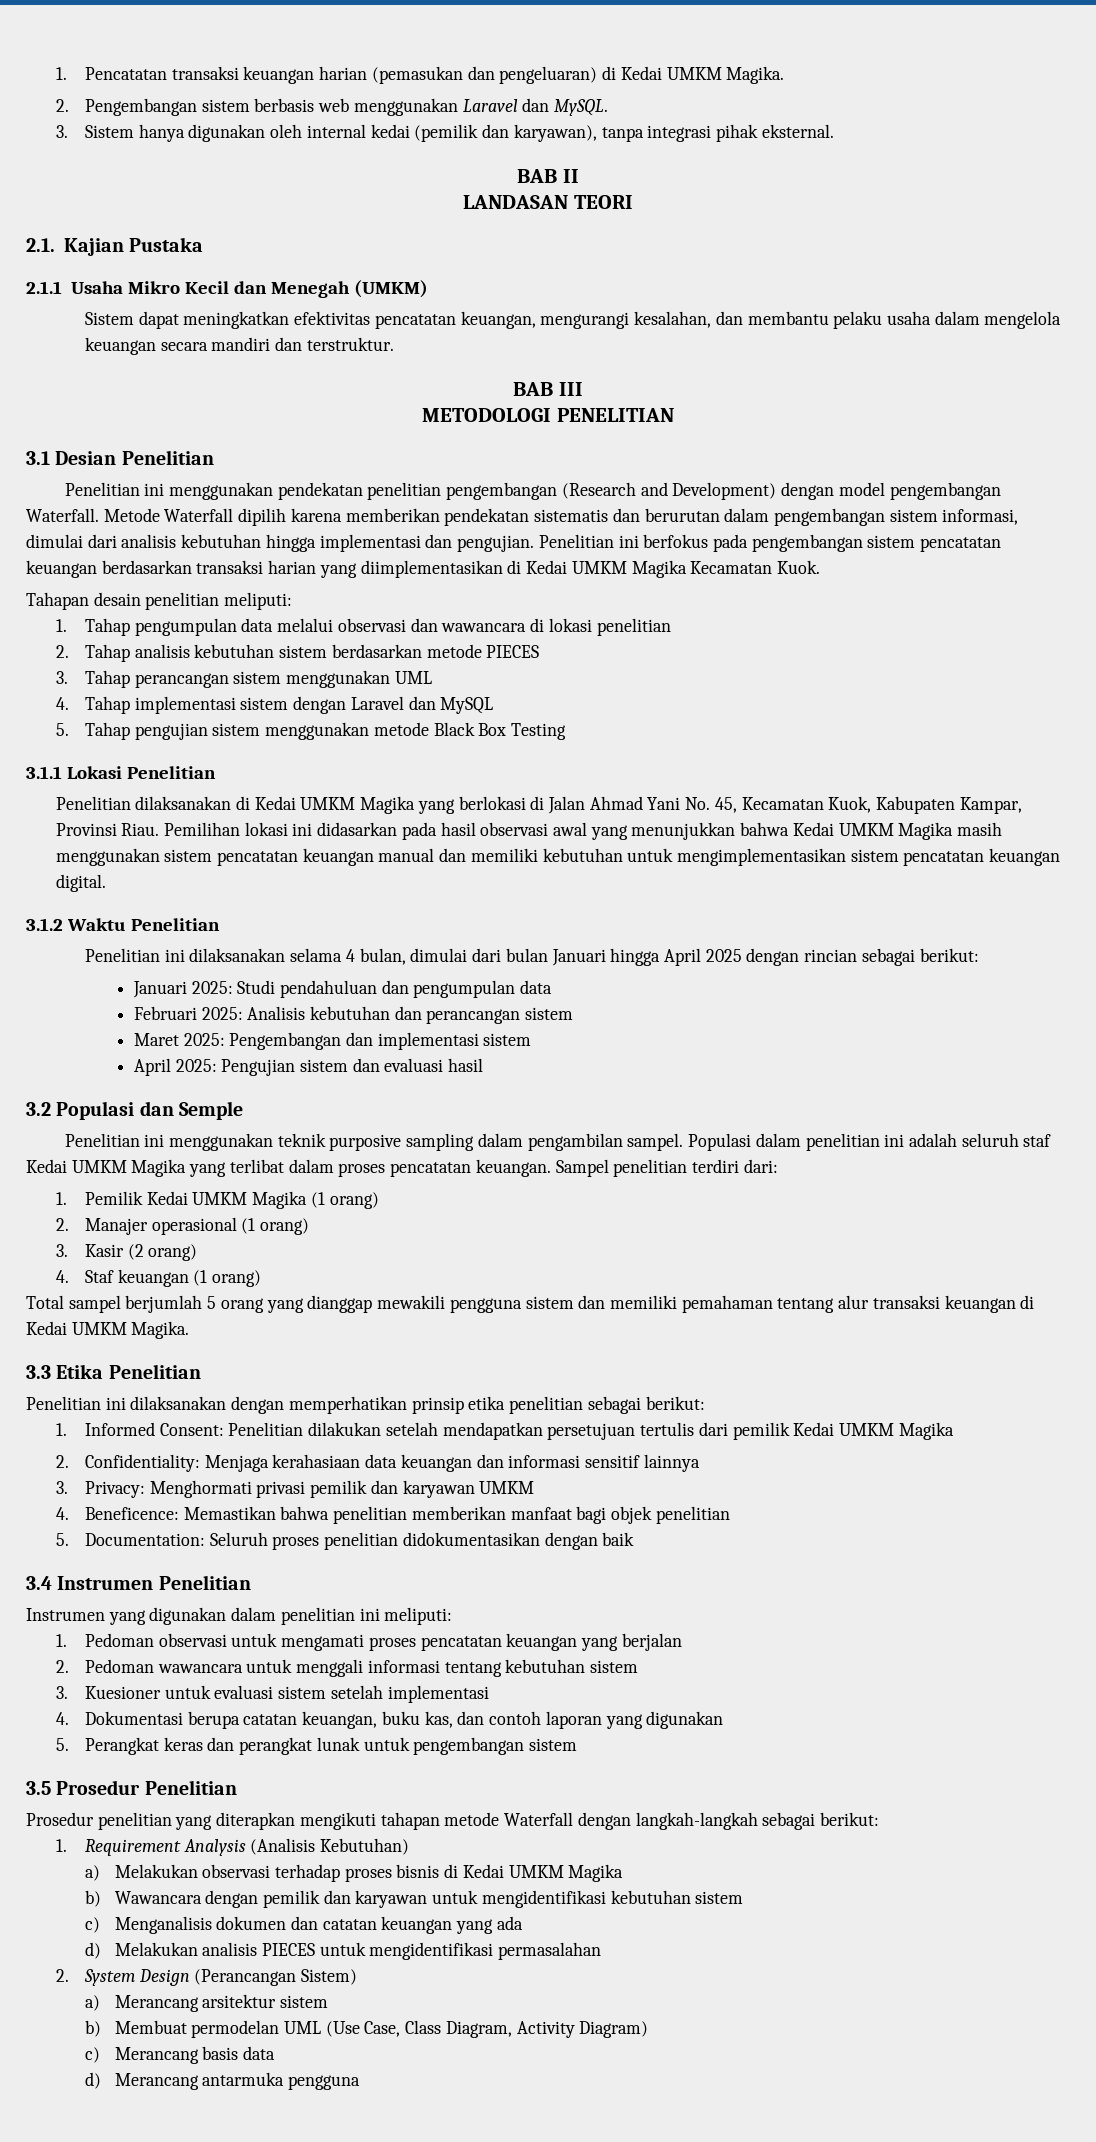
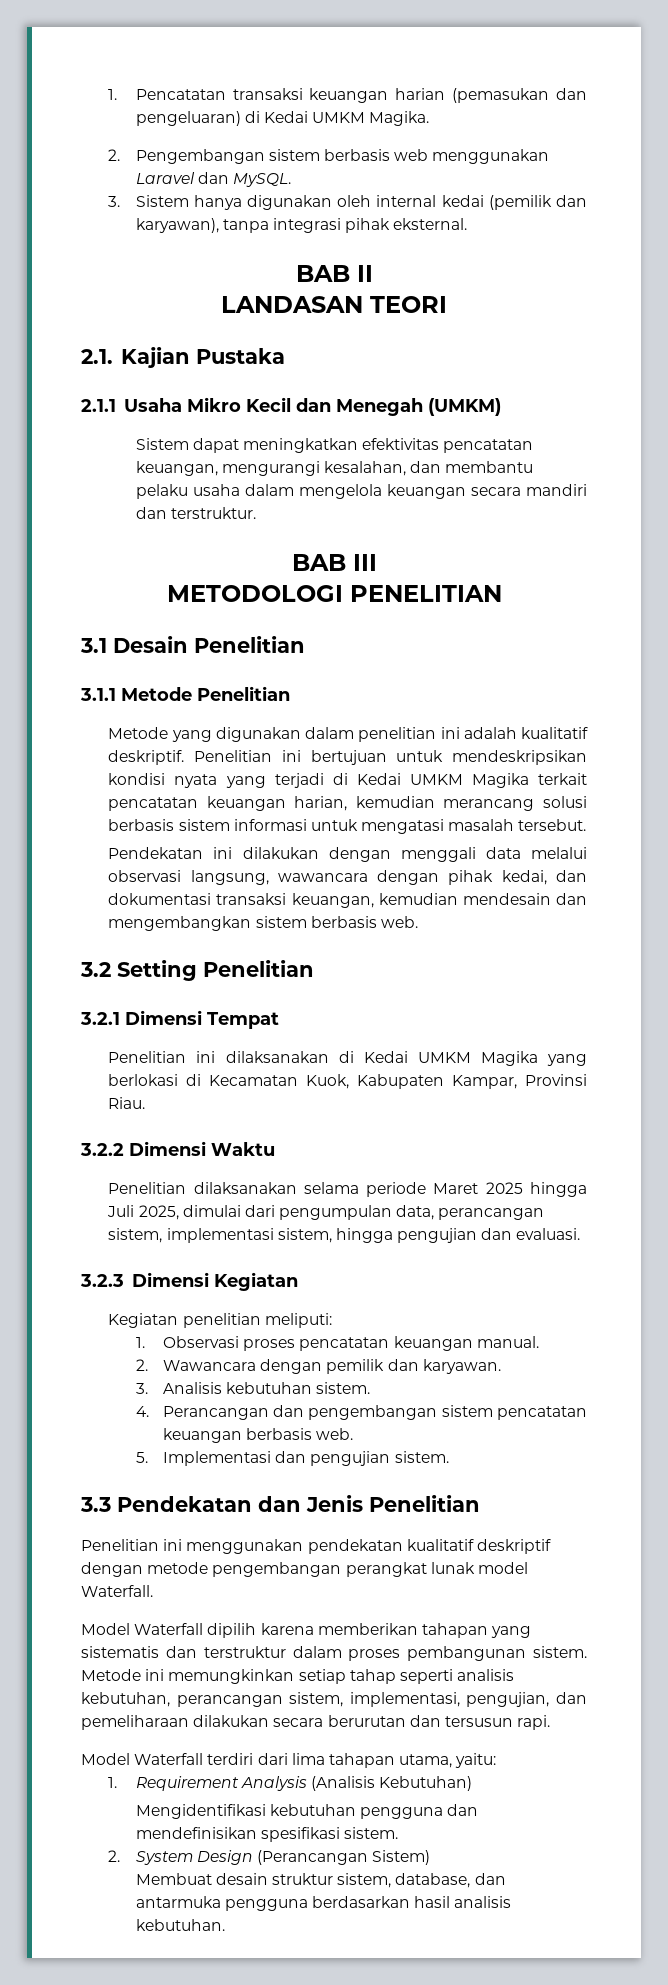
[55,450,214,465] [64,482,1001,500] [26,508,1019,526] [26,534,1002,552] [26,560,820,578] [26,592,293,610] [55,618,671,636] [55,644,540,662] [55,670,432,688] [55,696,494,714] [55,722,567,740] [26,766,216,779] [55,796,131,810] Desian Penelitian // Penelitian ini menggunakan pendekatan penelitian pengembangan (Research and Development) dengan model pengembangan Waterfall. Metode Waterfall dipilih karena memberikan pendekatan sistematis dan berurutan dalam pengembangan sistem informasi, dimulai dari analisis kebutuhan hingga implementasi dan pengujian. Penelitian ini berfokus pada pengembangan sistem pencatatan keuangan berdasarkan transaksi harian yang diimplementasikan di Kedai UMKM Magika Kecamatan Kuok. // Tahapan desain penelitian meliputi: // 1. Tahap pengumpulan data melalui observasi dan wawancara di lokasi penelitian // 2. Tahap analisis kebutuhan sistem berdasarkan metode PIECES // 3. Tahap perancangan sistem menggunakan UML // 4. Tahap implementasi sistem dengan Laravel dan MySQL // 5. Tahap pengujian sistem menggunakan metode Black Box Testing // 3.1.1 Lokasi Penelitian // Penelitian -> [113,636,305,653] [80,686,290,701] [108,727,588,742] [108,750,587,765] [108,773,587,788] [108,796,587,811] [108,819,587,834] [108,847,587,862] [108,870,587,885] [108,893,587,908] [108,916,418,931] [80,960,314,981] [80,1010,279,1029] [108,1051,216,1063] Desain Penelitian // 3.1.1 Metode Penelitian // Metode yang digunakan dalam penelitian ini adalah kualitatif deskriptif. Penelitian ini bertujuan untuk mendeskripsikan kondisi nyata yang terjadi di Kedai UMKM Magika terkait pencatatan keuangan harian, kemudian merancang solusi berbasis sistem informasi untuk mengatasi masalah tersebut. // Pendekatan ini dilakukan dengan menggali data melalui observasi langsung, wawancara dengan pihak kedai, dan dokumentasi transaksi keuangan, kemudian mendesain dan mengembangkan sistem berbasis web. // 3.2 Setting Penelitian // 3.2.1 Dimensi Tempat // Penelitian ini
[548,796,737,814] Jalan Ahmad Yani No. 45, -> (202, 1080) none
[163,822,1003,840] [55,848,1061,866] [55,874,106,892] [26,918,220,931] [85,948,979,966] [132,980,553,998] [133,1006,574,1024] [133,1032,532,1050] [133,1058,484,1076] [26,1101,243,1120] [64,1133,1052,1151] [26,1159,778,1177] [55,1191,379,1209] [55,1217,310,1235] [55,1244,198,1261] [55,1269,262,1287] [26,1295,1035,1313] [26,1321,190,1339] [26,1364,201,1379] [26,1396,705,1414] [55,1422,954,1440] [55,1454,700,1472] [55,1480,535,1498] [55,1506,730,1524] [55,1532,635,1550] [26,1575,251,1590] [26,1607,453,1625] [55,1633,682,1651] [55,1659,639,1677] [55,1685,489,1703] [55,1711,724,1729] [55,1737,578,1755] [26,1780,237,1795] [26,1812,879,1830] Pemilihan lokasi ini didasarkan pada hasil observasi awal yang menunjukkan bahwa Kedai UMKM Magika masih menggunakan sistem pencatatan keuangan manual dan memiliki kebutuhan untuk mengimplementasikan sistem pencatatan keuangan digital. // 3.1.2 Waktu Penelitian // Penelitian ini dilaksanakan selama 4 bulan, dimulai dari bulan Januari hingga April 2025 dengan rincian sebagai berikut: // Januari 2025: Studi pendahuluan dan pengumpulan data // Februari 2025: Analisis kebutuhan dan perancangan sistem // Maret 2025: Pengembangan dan implementasi sistem // April 2025: Pengujian sistem dan evaluasi hasil // 3.2 Populasi dan Semple // Penelitian ini menggunakan teknik purposive sampling dalam pengambilan sampel. Populasi dalam penelitian ini adalah seluruh staf Kedai UMKM Magika yang terlibat dalam proses pencatatan keuangan. Sampel penelitian terdiri dari: // 1. Pemilik Kedai UMKM Magika (1 orang) // 2. Manajer operasional (1 orang) // 3. Kasir (2 orang) // 4. Staf keuangan (1 orang) // Total sampel berjumlah 5 orang yang dianggap mewakili pengguna sistem dan memiliki pemahaman tentang alur transaksi keuangan di Kedai UMKM Magika. // 3.3 Etika Penelitian // Penelitian ini dilaksanakan dengan memperhatikan prinsip etika penelitian sebagai berikut: // 1. Informed Consent: Penelitian dilakukan setelah mendapatkan persetujuan tertulis dari pemilik Kedai UMKM Magika // 2. Confidentiality: Menjaga kerahasiaan data keuangan dan informasi sensitif lainnya // 3. Privacy: Menghormati privasi pemilik dan karyawan UMKM // 4. Beneficence: Memastikan bahwa penelitian memberikan manfaat bagi objek penelitian // 5. Documentation: Seluruh proses penelitian didokumentasikan dengan baik // 3.4 Instrumen Penelitian // Instrumen yang digunakan dalam penelitian ini meliputi: // 1. Pedoman observasi untuk mengamati proses pencatatan keuangan yang berjalan // 2. Pedoman wawancara untuk menggali informasi tentang kebutuhan sistem // 3. Kuesioner untuk evaluasi sistem setelah implementasi // 4. Dokumentasi berupa catatan keuangan, buku kas, dan contoh laporan yang digunakan // 5. Perangkat keras dan perangkat lunak untuk pengembangan sistem // 3.5 Prosedur Penelitian // Prosedur penelitian yang diterapkan mengikuti tahapan metode Waterfall dengan langkah-langkah sebagai berikut: -> [80,1141,275,1156] [108,1182,587,1197] [107,1205,545,1220] [108,1228,581,1243] [80,1272,298,1291] [108,1313,332,1328] [135,1336,539,1351] [135,1359,501,1374] [135,1382,371,1394] [135,1405,587,1420] [162,1428,354,1443] [135,1451,449,1466] [80,1495,480,1512] [81,1539,551,1554] [81,1562,528,1577] [81,1585,153,1597] [81,1623,532,1638] [81,1646,587,1661] [81,1669,515,1684] [81,1692,587,1707] [81,1715,551,1730] [81,1753,497,1768] // 3.2.2 Dimensi Waktu // Penelitian dilaksanakan selama periode Maret 2025 hingga Juli 2025, dimulai dari pengumpulan data, perancangan sistem, implementasi sistem, hingga pengujian dan evaluasi. // 3.2.3 Dimensi Kegiatan // Kegiatan penelitian meliputi: // 1. Observasi proses pencatatan keuangan manual. // 2. Wawancara dengan pemilik dan karyawan. // 3. Analisis kebutuhan sistem. // 4. Perancangan dan pengembangan sistem pencatatan keuangan berbasis web. // 5. Implementasi dan pengujian sistem. // 3.3 Pendekatan dan Jenis Penelitian // Penelitian ini menggunakan pendekatan kualitatif deskriptif dengan metode pengembangan perangkat lunak model Waterfall. // Model Waterfall dipilih karena memberikan tahapan yang sistematis dan terstruktur dalam proses pembangunan sistem. Metode ini memungkinkan setiap tahap seperti analisis kebutuhan, perancangan sistem, implementasi, pengujian, dan pemeliharaan dilakukan secara berurutan dan tersusun rapi. // Model Waterfall terdiri dari lima tahapan utama, yaitu:
[85,1864,624,1882] [85,1890,744,1908] [85,1916,523,1934] [85,1942,602,1960] a) Melakukan observasi terhadap proses bisnis di Kedai UMKM Magika // b) Wawancara dengan pemilik dan karyawan untuk mengidentifikasi kebutuhan sistem // c) Menganalisis dokumen dan catatan keuangan yang ada // d) Melakukan analisis PIECES untuk mengidentifikasi permasalahan -> [135,1804,479,1819] [135,1827,399,1842] Mengidentifikasi kebutuhan pengguna dan mendefinisikan spesifikasi sistem.
[85,1994,328,2012] [85,2020,649,2038] [85,2046,275,2064] [85,2072,360,2090] a) Merancang arsitektur sistem // b) Membuat permodelan UML (Use Case, Class Diagram, Activity Diagram) // c) Merancang basis data // d) Merancang antarmuka pengguna -> [135,1873,506,1888] [135,1896,512,1911] [135,1919,225,1931] Membuat desain struktur sistem, database, dan antarmuka pengguna berdasarkan hasil analisis kebutuhan.

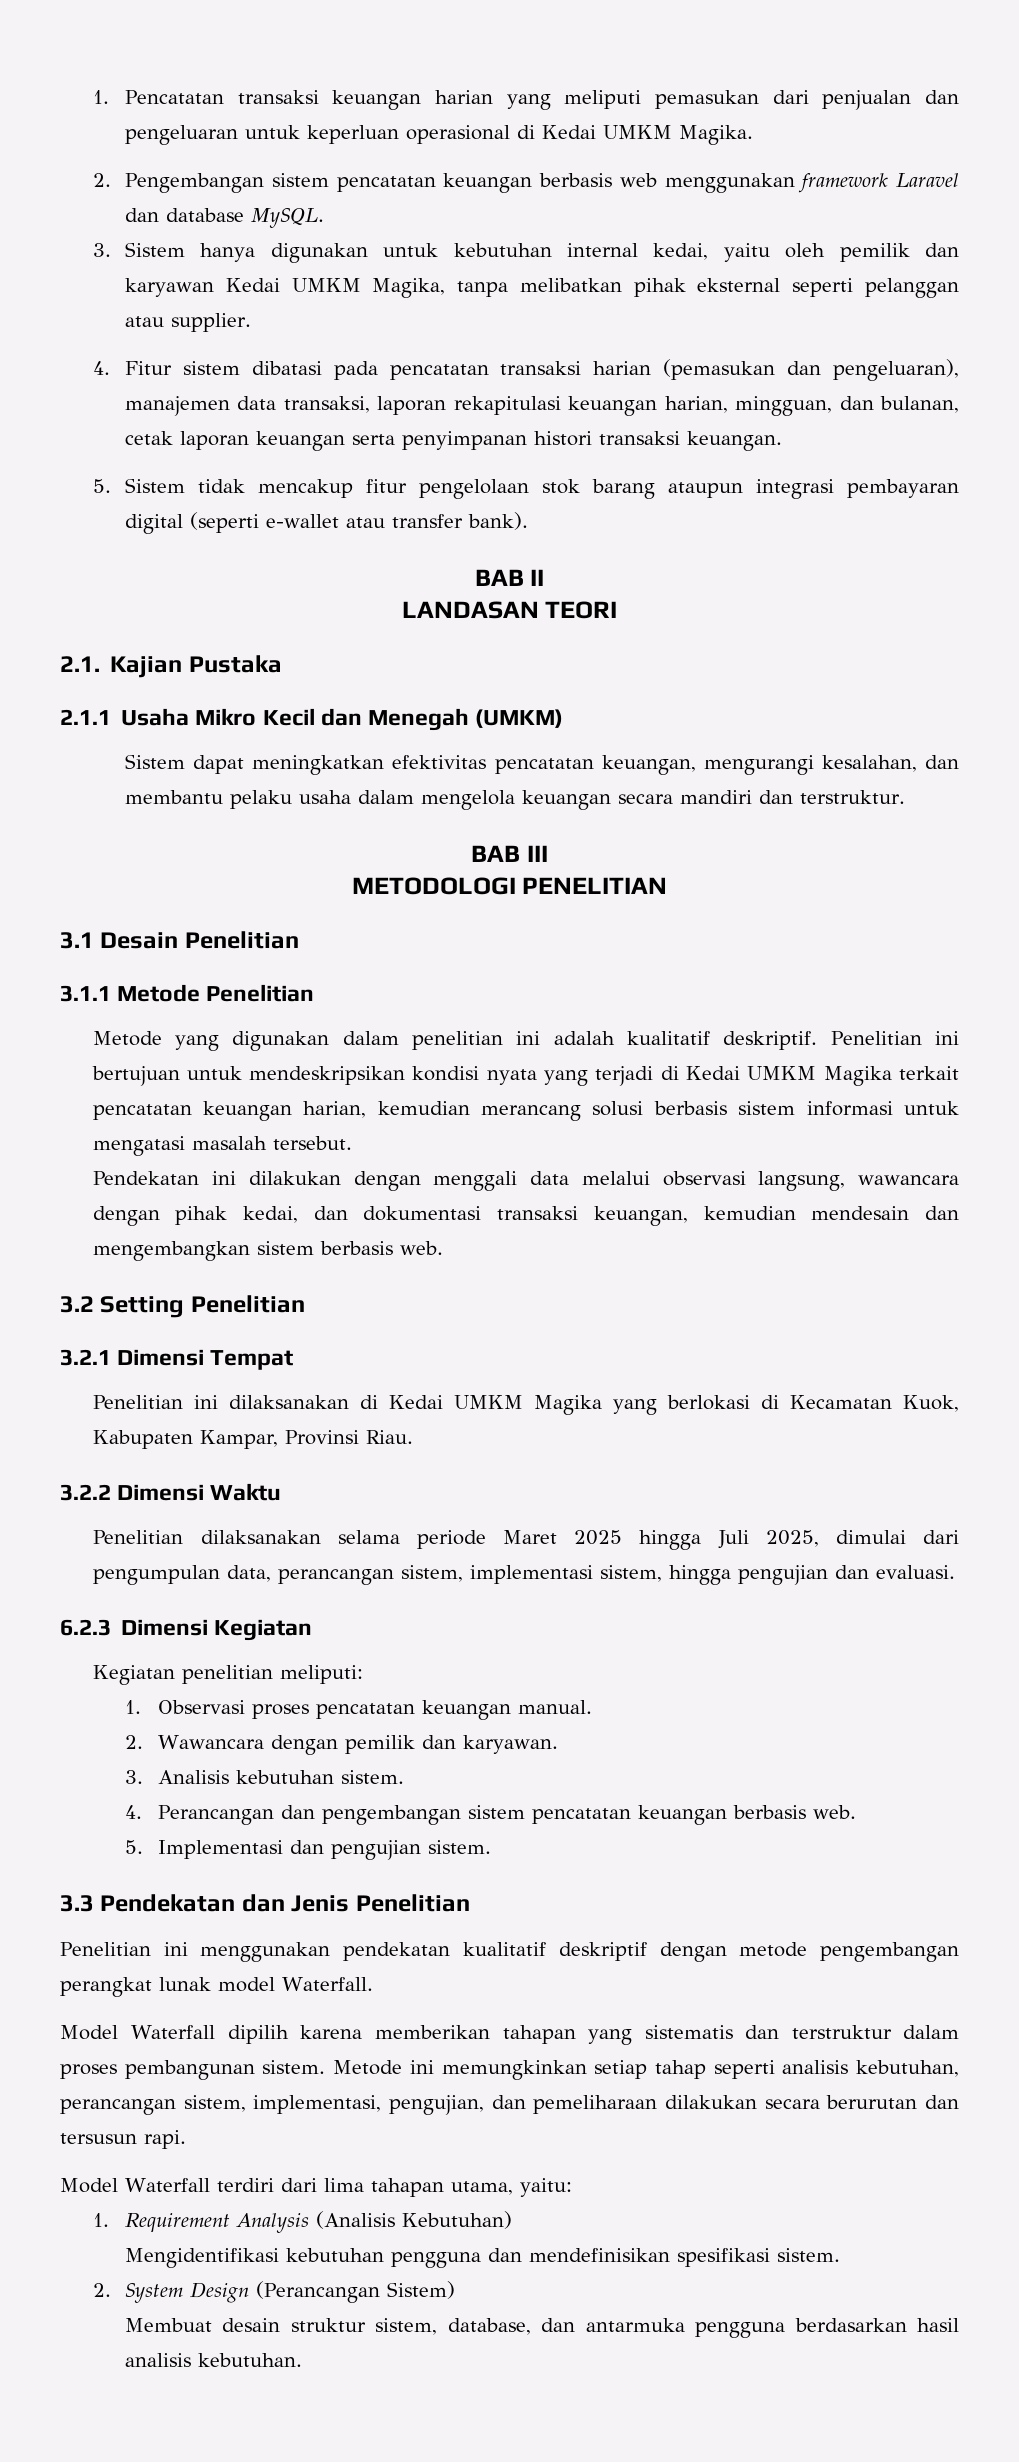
[452,88,587,103] [135,111,241,126] (pemasukan dan pengeluaran) -> [506,90,959,110] [125,125,511,145] yang meliputi pemasukan dari penjualan dan pengeluaran untuk keperluan operasional
(320, 155) none -> [336,173,533,193] pencatatan keuangan
(550, 156) none -> [798,173,889,193] framework
(229, 178) none -> [166,208,245,222] database
[337,195,587,210] [135,218,468,233] oleh internal kedai (pemilik dan karyawan), tanpa integrasi pihak eksternal. -> [383,243,959,262] [125,278,959,298] [125,313,252,332] [92,359,960,381] [125,396,959,416] [125,431,783,451] [92,478,960,499] [125,512,529,534] untuk kebutuhan internal kedai, yaitu oleh pemilik dan karyawan Kedai UMKM Magika, tanpa melibatkan pihak eksternal seperti pelanggan atau supplier. // 4. Fitur sistem dibatasi pada pencatatan transaksi harian (pemasukan dan pengeluaran), manajemen data transaksi, laporan rekapitulasi keuangan harian, mingguan, dan bulanan, cetak laporan keuangan serta penyimpanan histori transaksi keuangan. // 5. Sistem tidak mencakup fitur pengelolaan stok barang ataupun integrasi pembayaran digital (seperti e-wallet atau transfer bank).
[80,1274,124,1287] 3.2.3 -> [60,1619,111,1636] 6.2.3

